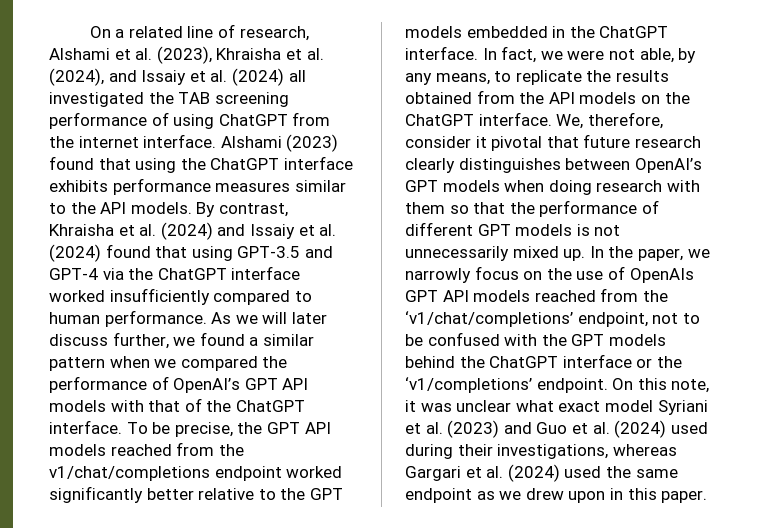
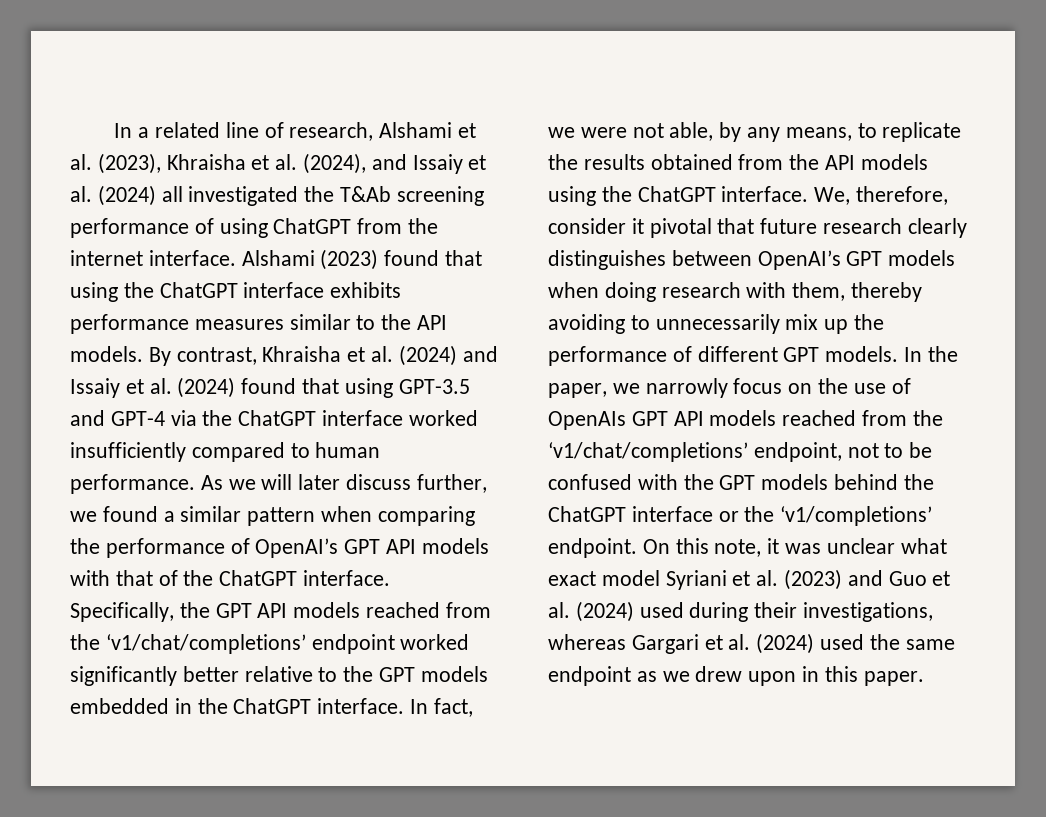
[89,26,111,38] On -> [114,123,133,138] In
[178,92,211,104] TAB -> [340,186,392,202] T&Ab
[154,356,258,371] we compared -> [377,506,475,526] comparing
[126,422,233,437] To be precise, -> [70,602,174,622] Specifically,
[49,466,210,481] v1/chat/completions -> [105,634,306,654] ‘v1/chat/completions’
[640,95,660,104] on -> [548,186,596,206] using
[405,202,506,214] them so that -> [792,282,923,302] [548,314,849,334] them, thereby avoiding to unnecessarily mix up
[515,224,621,236] [405,246,586,261] models is not unnecessarily mixed up. -> [825,346,899,362] models.

